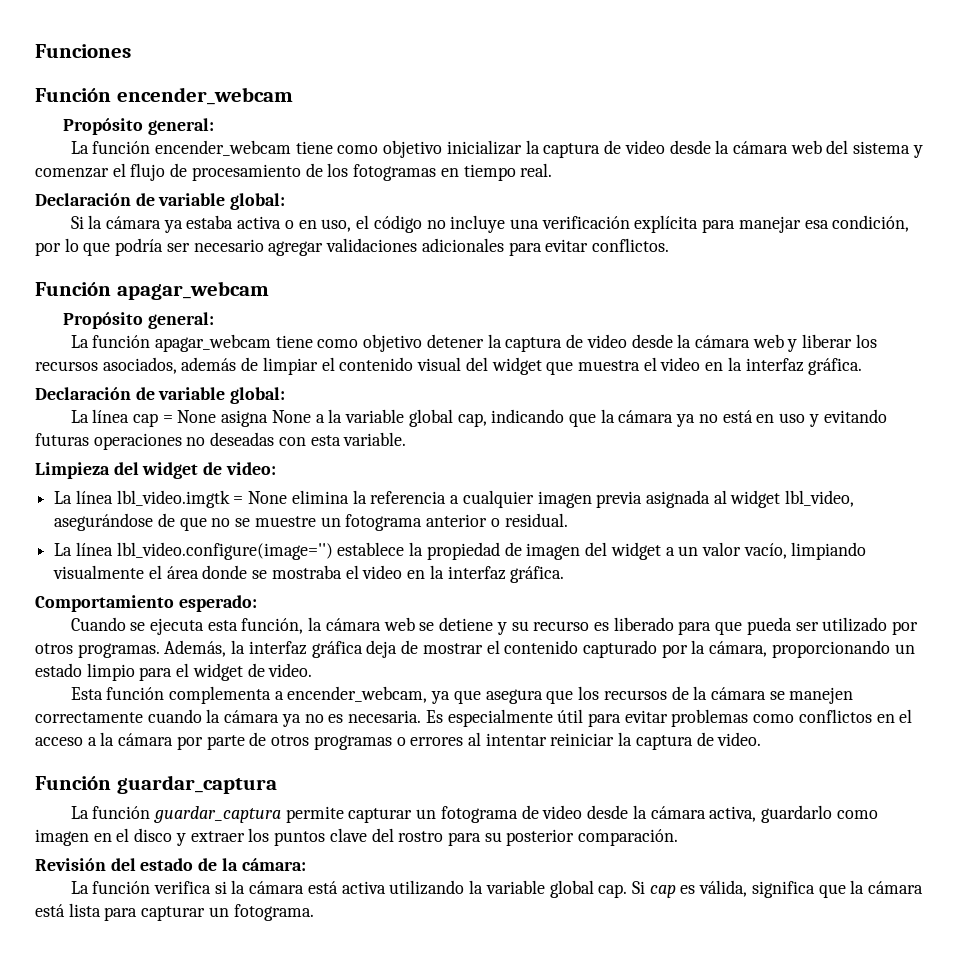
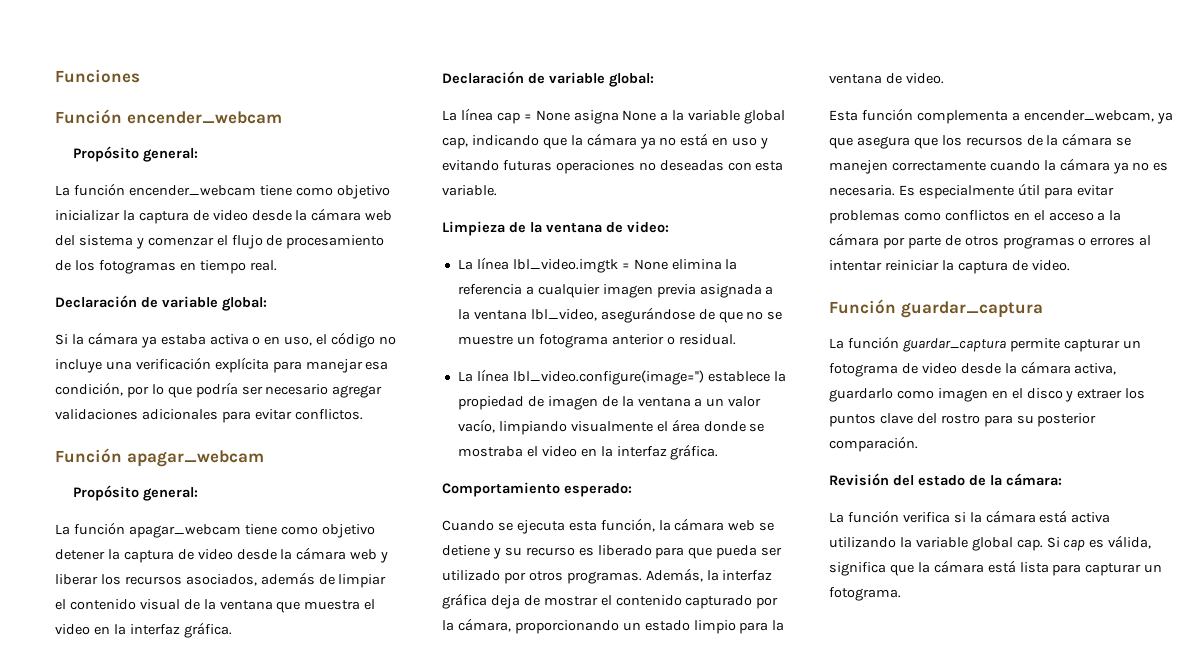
[465,357,542,375] del widget -> [183,599,273,610] de la ventana
[113,462,199,479] del widget -> [508,222,602,233] de la ventana
[713,490,781,508] al widget -> [765,286,774,295] [457,309,527,320] a la ventana
[585,542,661,560] del widget -> [601,396,691,407] de la ventana
[176,663,243,681] el widget -> [772,620,785,631] [829,74,882,84] la ventana

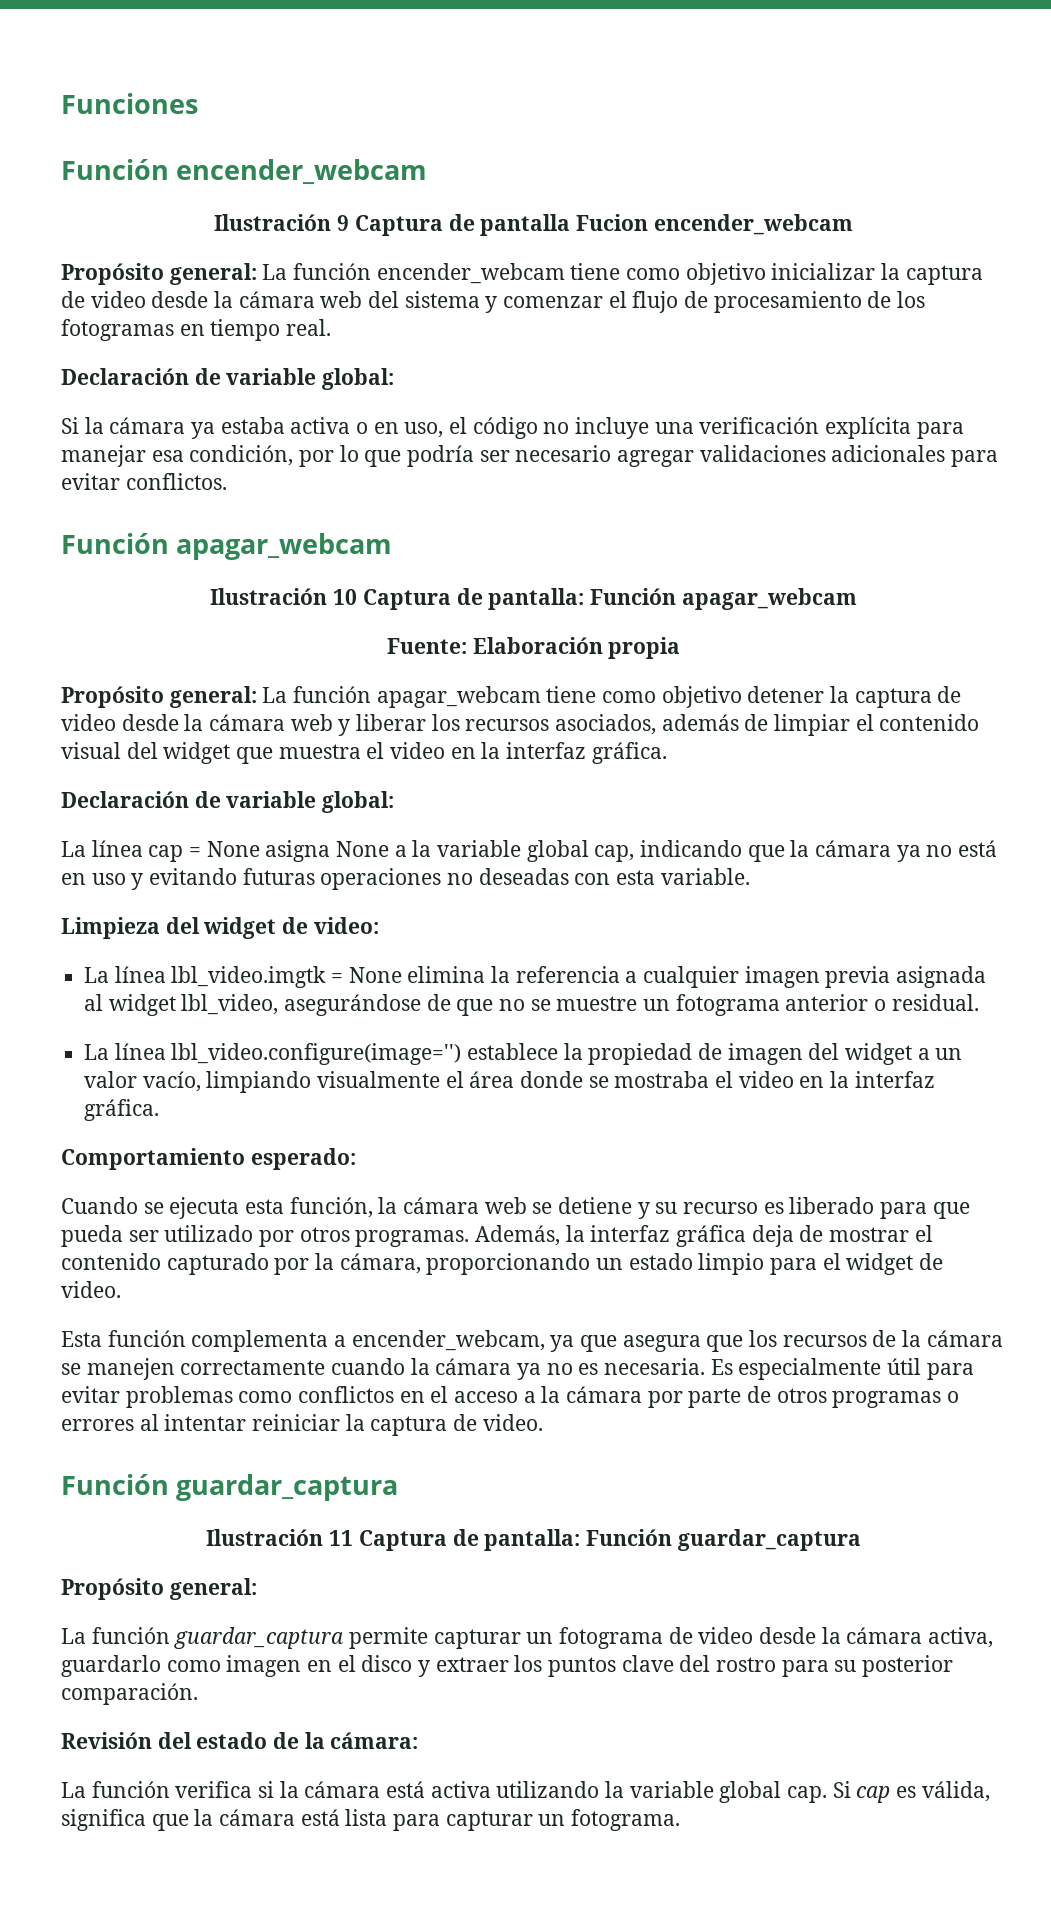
[73,146,199,162] // Propósito general: // -> [214,214,853,236] [61,263,257,285] // Ilustración 9 Captura de pantalla Fucion encender_webcam // Propósito general:
[73,485,199,501] // Propósito general: // -> [210,588,857,610] [386,637,681,659] [61,686,257,708] // Ilustración 10 Captura de pantalla: Función apagar_webcam // Fuente: Elaboración propia // Propósito general:
[183,599,273,610] de la ventana -> [126,742,231,764] del widget
[508,222,602,233] de la ventana -> [165,917,277,939] del widget
[765,286,774,295] [457,309,527,320] a la ventana -> [84,994,176,1016] al widget
[601,396,691,407] de la ventana -> [808,1043,913,1065] del widget
[772,620,785,631] [829,74,882,84] la ventana -> [822,1253,914,1275] el widget
(1043, 309) none -> [206,1529,861,1551] [61,1578,257,1600] // Ilustración 11 Captura de pantalla: Función guardar_captura // Propósito general:

